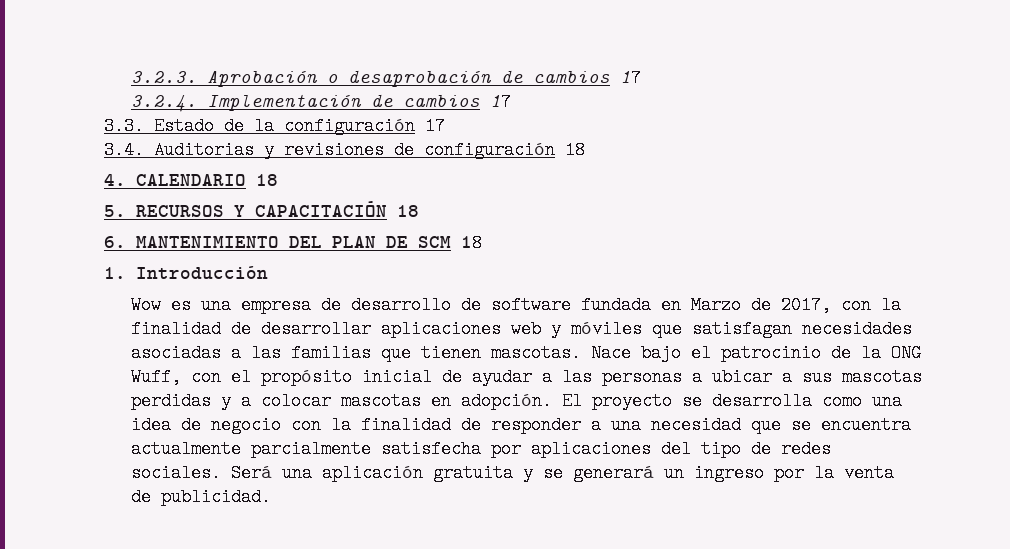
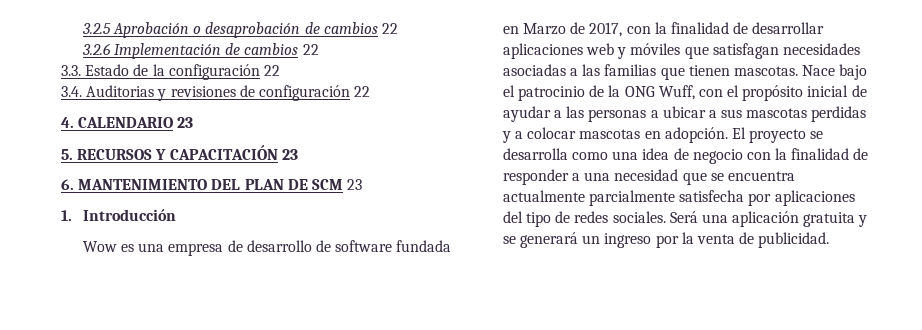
[130,71,197,83] 3.2.3. -> [81,23,111,34] 3.2.5
[619,69,641,87] [130,95,197,113] 17 // 3.2.4. -> [381,23,398,34] [81,43,111,55] 22 // 3.2.6
[489,93,511,111] 17 -> [302,44,319,55] 22
[425,117,445,135] 17 -> [263,65,280,76] 22
[565,141,585,159] 18 -> [354,86,371,97] 22
[256,174,278,186] 18 -> [177,117,194,128] 23
[397,205,419,217] 18 -> [281,149,298,160] 23
[461,234,482,252] 18 -> [347,179,363,190] 23

